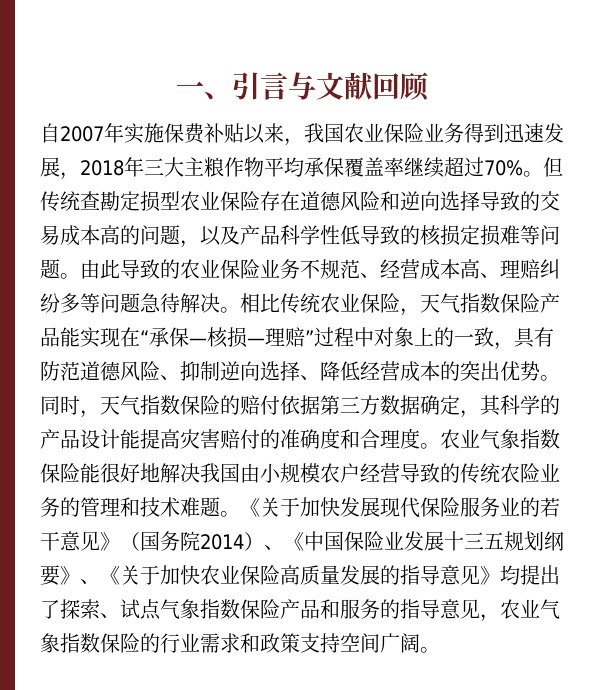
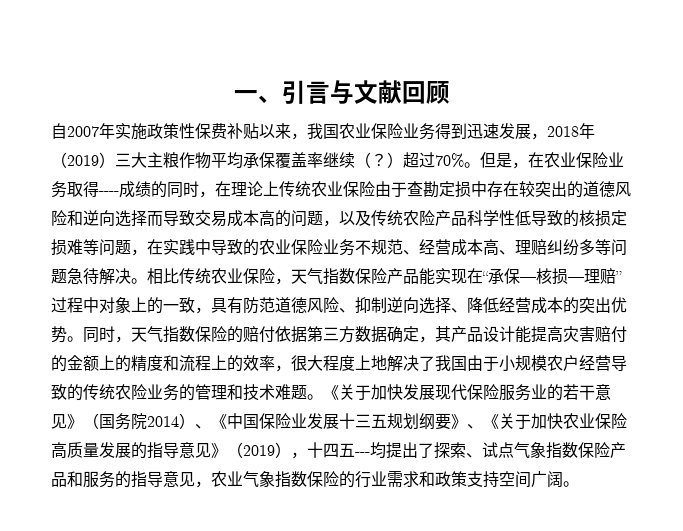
(164, 133) none -> [147,123,195,139] 政策性
(144, 167) none -> [51,152,115,168] （2019）
(444, 167) none -> [355,152,403,168] （？）
[40,191,300,212] 传统查勘定损型农业保险存在 -> [496,152,624,169] [51,181,583,198] 是，在农业保险业务取得----成绩的同时，在理论上传统农业保险由于查勘定损中存在较突出的
[480,191,540,211] 导致的 -> [147,210,195,227] 而导致
(240, 235) none -> [371,210,435,226] 传统农险
[60,259,120,279] 。由此 -> [131,239,211,256] ，在实践中
[500,395,560,415] 科学的 -> (451, 334) none
[280,428,560,449] [40,463,260,483] 准确度和合理度。农业气象指数保险能很好地解决我国由 -> [67,355,499,372] 金额上的精度和流程上的效率，很大程度上地解决了我国由于
(500, 575) none -> [227,442,370,459] （2019），十四五---

